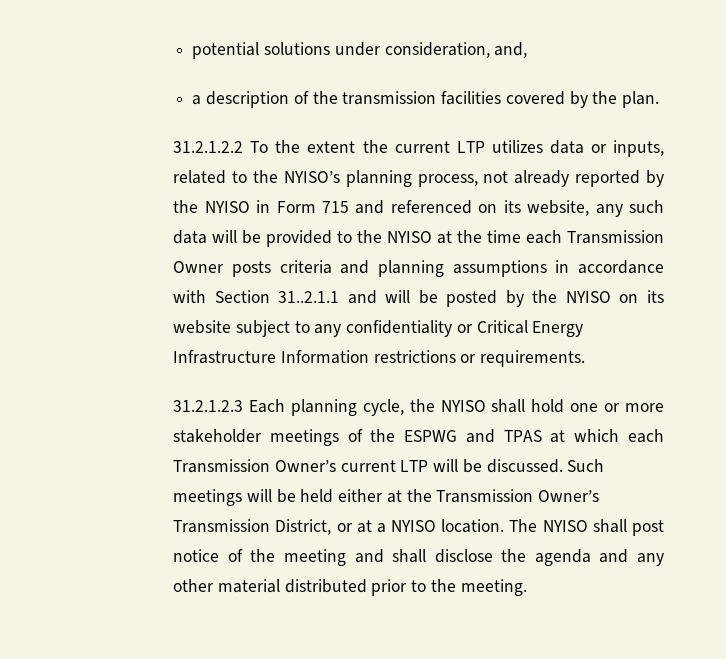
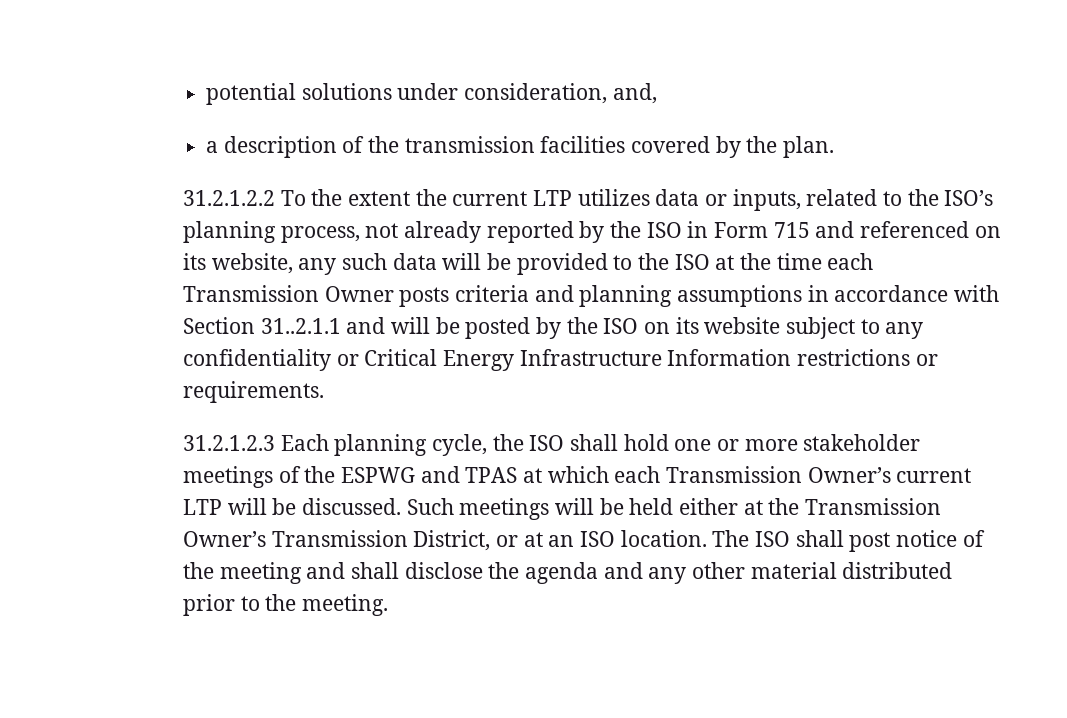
[283,171,340,183] NYISO’s -> [944,190,994,206] ISO’s
[204,201,250,213] NYISO -> [646,222,682,238] ISO
[387,231,433,243] NYISO -> [674,254,710,270] ISO
[565,291,611,303] NYISO -> [603,318,639,334] ISO
[440,400,486,412] NYISO -> [529,435,565,451] ISO
[376,520,437,533] a NYISO -> [548,531,615,547] an ISO
[542,520,588,532] NYISO -> [754,531,790,547] ISO

